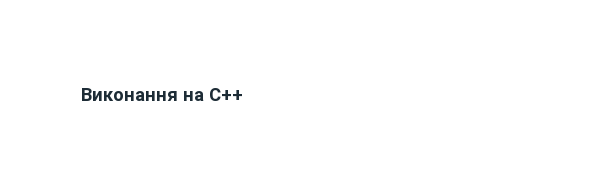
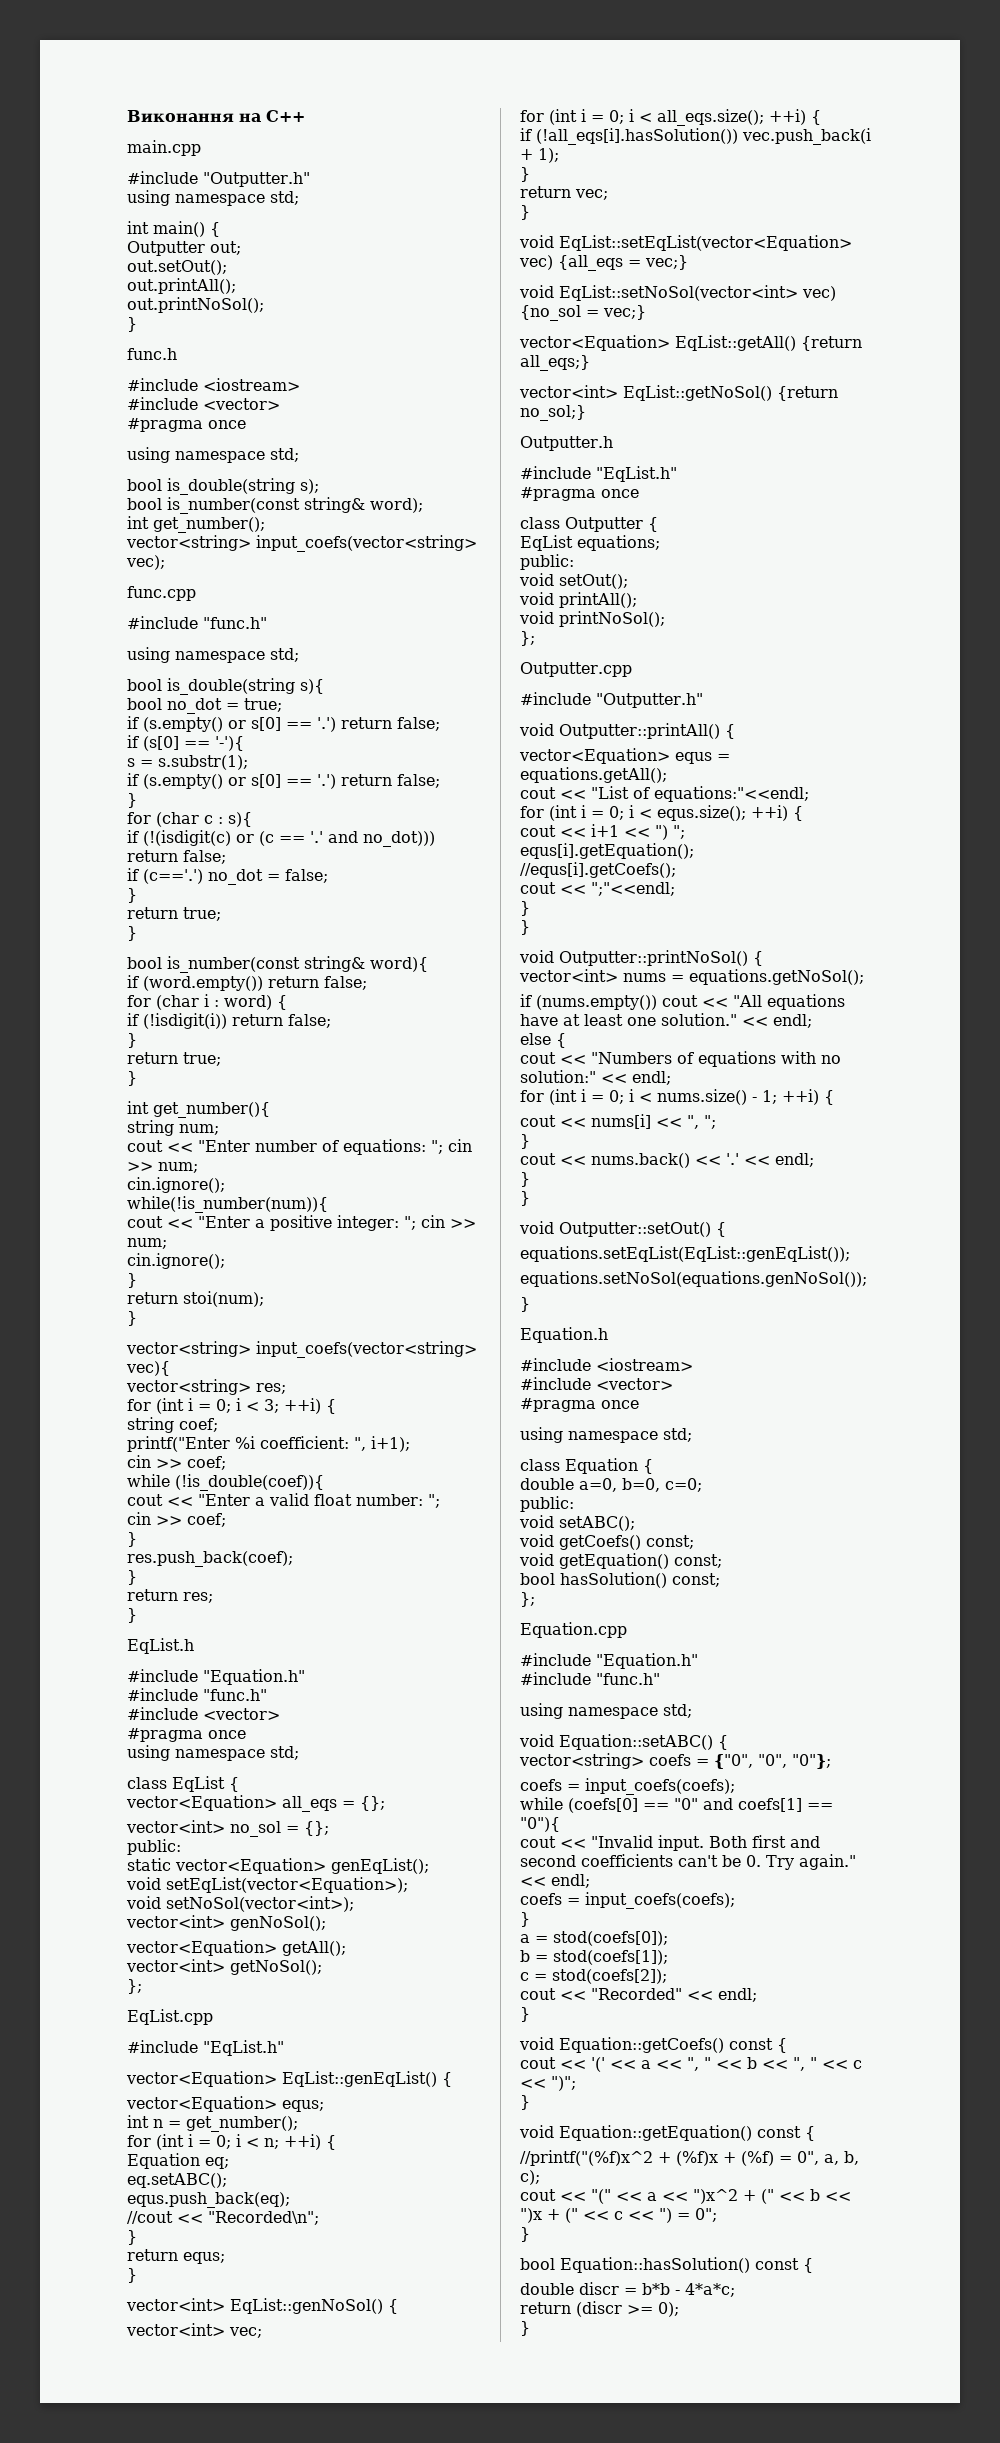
(243, 94) none -> [127,140,201,156] [127,171,310,187] [127,190,299,206] [127,221,220,237] [127,241,241,256] [127,260,227,275] [127,278,236,294] [127,297,264,313] [127,317,137,332] [127,348,177,360] [127,378,300,391] [127,397,280,410] [127,418,246,432] [127,447,299,463] [127,478,319,495] [127,497,423,514] [127,516,265,533] [126,535,477,552] [126,555,165,570] [127,586,196,601] [127,616,267,629] [127,647,299,663] [127,678,324,695] [127,698,282,714] [127,716,440,732] [127,735,244,751] [127,755,248,770] [127,773,440,789] [127,793,137,808] [127,812,252,827] [127,830,435,847] [127,850,226,864] [127,868,328,885] [127,888,137,903] [127,907,221,921] [127,926,137,941] [127,956,428,973] [127,975,367,991] [127,994,287,1010] [127,1013,331,1029] [127,1033,137,1048] [127,1052,221,1066] [127,1071,137,1086] [127,1101,270,1118] [127,1120,219,1136] [127,1139,472,1155] [127,1162,198,1173] [127,1177,225,1193] [127,1196,328,1213] [127,1215,476,1231] [127,1238,167,1249] [127,1253,225,1269] [127,1273,137,1288] [127,1291,264,1307] [127,1311,137,1326] [126,1341,477,1358] [126,1361,170,1376] [126,1379,286,1395] [127,1398,336,1414] [127,1417,218,1433] [127,1436,410,1452] [127,1455,226,1470] [127,1474,324,1491] [127,1493,440,1508] [127,1512,226,1527] [127,1532,137,1547] [127,1551,293,1567] [127,1570,137,1585] [127,1589,213,1603] [127,1608,137,1623] [127,1638,194,1654] [127,1669,305,1685] [127,1688,267,1701] [127,1707,280,1720] [127,1728,246,1742] [127,1745,299,1761] [127,1776,239,1792] [126,1795,385,1812] [126,1820,329,1837] [127,1839,181,1855] [127,1858,429,1874] [126,1877,408,1893] [126,1896,354,1912] [126,1915,326,1931] [126,1940,346,1956] [126,1959,322,1975] [127,1979,142,1994] [127,2009,213,2025] [127,2040,284,2056] [126,2071,452,2087] [126,2096,324,2112] [127,2115,298,2132] [127,2134,336,2150] [127,2153,229,2169] [127,2173,227,2188] [127,2192,290,2208] [127,2211,319,2225] [127,2230,137,2245] [127,2249,225,2264] [127,2268,137,2283] [126,2298,398,2314] [126,2323,262,2338] [520,109,821,126] [520,128,871,145] [520,148,559,163] [520,167,530,182] [520,186,608,200] [520,205,530,220] [519,235,852,251] [519,255,688,271] [519,285,836,301] [520,305,646,321] [519,335,862,351] [520,355,590,371] [519,385,838,401] [520,405,586,421] [520,436,613,451] [520,466,677,482] [520,487,639,501] [520,517,658,532] [520,535,660,551] [520,554,574,570] [519,573,628,589] [519,592,637,608] [519,611,665,627] [520,631,535,646] [520,662,632,677] [520,692,703,708] [519,723,735,739] [519,748,730,764] [520,767,667,783] [520,786,809,802] [520,805,803,821] [520,824,685,840] [520,843,694,859] [520,862,676,878] [520,882,675,896] [520,901,530,916] [520,920,530,935] [519,950,763,966] [519,969,864,985] [520,994,845,1010] [520,1013,812,1028] [520,1033,566,1048] [520,1051,841,1067] [520,1070,671,1085] [520,1089,834,1105] [520,1114,716,1129] [520,1134,530,1149] [520,1153,814,1168] [520,1172,530,1187] [520,1191,530,1206] [519,1221,726,1237] [520,1246,850,1262] [520,1271,867,1287] [520,1297,530,1312] [520,1327,608,1343] [520,1358,693,1371] [520,1377,673,1390] [520,1398,639,1412] [520,1427,692,1443] [520,1458,653,1474] [520,1478,702,1492] [520,1496,574,1512] [519,1515,635,1531] [519,1534,694,1550] [519,1553,722,1569] [520,1572,720,1588] [520,1592,535,1607] [520,1622,627,1638] [520,1653,698,1669] [520,1672,660,1685] [520,1703,692,1719] [519,1734,728,1750] [519,1753,831,1769] [520,1778,735,1795] [520,1797,833,1813] [520,1817,560,1832] [520,1835,820,1851] [520,1854,856,1870] [520,1874,590,1888] [520,1892,735,1909] [520,1912,530,1927] [520,1931,668,1946] [520,1950,668,1965] [520,1969,667,1984] [520,1988,757,2002] [520,2007,530,2022] [519,2037,787,2053] [520,2057,862,2072] [520,2076,576,2091] [520,2095,530,2110] [519,2125,815,2141] [520,2150,859,2166] [520,2170,540,2185] [520,2189,851,2204] [520,2208,717,2223] [520,2227,530,2242] [520,2257,813,2273] [520,2282,735,2297] [520,2301,679,2317] [520,2321,530,2336] // main.cpp // #include "Outputter.h" // using namespace std; // int main() { // Outputter out; // out.setOut(); // out.printAll(); // out.printNoSol(); // } // func.h // #include <iostream> // #include <vector> // #pragma once // using namespace std; // bool is_double(string s); // bool is_number(const string& word); // int get_number(); // vector<string> input_coefs(vector<string> vec); // func.cpp // #include "func.h" // using namespace std; // bool is_double(string s){ // bool no_dot = true; // if (s.empty() or s[0] == '.') return false; // if (s[0] == '-'){ // s = s.substr(1); // if (s.empty() or s[0] == '.') return false; // } // for (char c : s){ // if (!(isdigit(c) or (c == '.' and no_dot))) return false; // if (c=='.') no_dot = false; // } // return true; // } // bool is_number(const string& word){ // if (word.empty()) return false; // for (char i : word) { // if (!isdigit(i)) return false; // } // return true; // } // int get_number(){ // string num; // cout << "Enter number of equations: "; cin >> num; // cin.ignore(); // while(!is_number(num)){ // cout << "Enter a positive integer: "; cin >> num; // cin.ignore(); // } // return stoi(num); // } // vector<string> input_coefs(vector<string> vec){ // vector<string> res; // for (int i = 0; i < 3; ++i) { // string coef; // printf("Enter %i coefficient: ", i+1); // cin >> coef; // while (!is_double(coef)){ // cout << "Enter a valid float number: "; // cin >> coef; // } // res.push_back(coef); // } // return res; // } // EqList.h // #include "Equation.h" // #include "func.h" // #include <vector> // #pragma once // using namespace std; // class EqList { // vector<Equation> all_eqs = {}; // vector<int> no_sol = {}; // public: // static vector<Equation> genEqList(); // void setEqList(vector<Equation>); // void setNoSol(vector<int>); // vector<int> genNoSol(); // vector<Equation> getAll(); // vector<int> getNoSol(); // }; // EqList.cpp // #include "EqList.h" // vector<Equation> EqList::genEqList() { // vector<Equation> equs; // int n = get_number(); // for (int i = 0; i < n; ++i) { // Equation eq; // eq.setABC(); // equs.push_back(eq); // //cout << "Recorded\n"; // } // return equs; // } // vector<int> EqList::genNoSol() { // vector<int> vec; // for (int i = 0; i < all_eqs.size(); ++i) { // if (!all_eqs[i].hasSolution()) vec.push_back(i + 1); // } // return vec; // } // void EqList::setEqList(vector<Equation> vec) {all_eqs = vec;} // void EqList::setNoSol(vector<int> vec) {no_sol = vec;} // vector<Equation> EqList::getAll() {return all_eqs;} // vector<int> EqList::getNoSol() {return no_sol;} // Outputter.h // #include "EqList.h" // #pragma once // class Outputter { // EqList equations; // public: // void setOut(); // void printAll(); // void printNoSol(); // }; // Outputter.cpp // #include "Outputter.h" // void Outputter::printAll() { // vector<Equation> equs = equations.getAll(); // cout << "List of equations:"<<endl; // for (int i = 0; i < equs.size(); ++i) { // cout << i+1 << ") "; // equs[i].getEquation(); // //equs[i].getCoefs(); // cout << ";"<<endl; // } // } // void Outputter::printNoSol() { // vector<int> nums = equations.getNoSol(); // if (nums.empty()) cout << "All equations have at least one solution." << endl; // else { // cout << "Numbers of equations with no solution:" << endl; // for (int i = 0; i < nums.size() - 1; ++i) { // cout << nums[i] << ", "; // } // cout << nums.back() << '.' << endl; // } // } // void Outputter::setOut() { // equations.setEqList(EqList::genEqList()); // equations.setNoSol(equations.genNoSol()); // } // Equation.h // #include <iostream> // #include <vector> // #pragma once // using namespace std; // class Equation { // double a=0, b=0, c=0; // public: // void setABC(); // void getCoefs() const; // void getEquation() const; // bool hasSolution() const; // }; // Equation.cpp // #include "Equation.h" // #include "func.h" // using namespace std; // void Equation::setABC() { // vector<string> coefs = {"0", "0", "0"}; // coefs = input_coefs(coefs); // while (coefs[0] == "0" and coefs[1] == "0"){ // cout << "Invalid input. Both first and second coefficients can't be 0. Try again." << endl; // coefs = input_coefs(coefs); // } // a = stod(coefs[0]); // b = stod(coefs[1]); // c = stod(coefs[2]); // cout << "Recorded" << endl; // } // void Equation::getCoefs() const { // cout << '(' << a << ", " << b << ", " << c << ")"; // } // void Equation::getEquation() const { // //printf("(%f)x^2 + (%f)x + (%f) = 0", a, b, c); // cout << "(" << a << ")x^2 + (" << b << ")x + (" << c << ") = 0"; // } // bool Equation::hasSolution() const { // double discr = b*b - 4*a*c; // return (discr >= 0); // }

